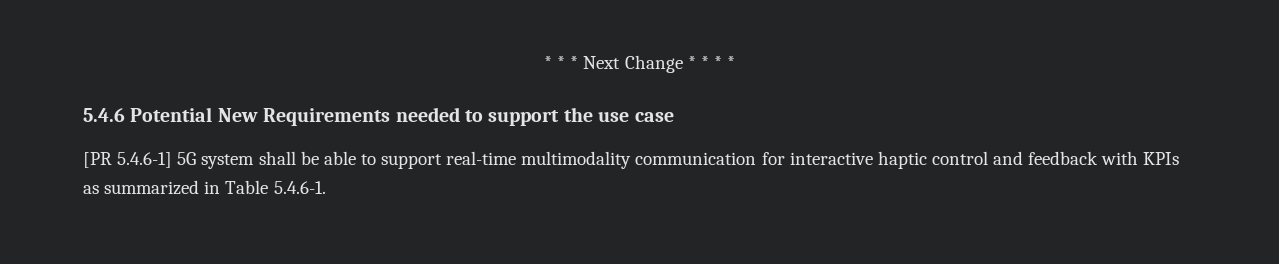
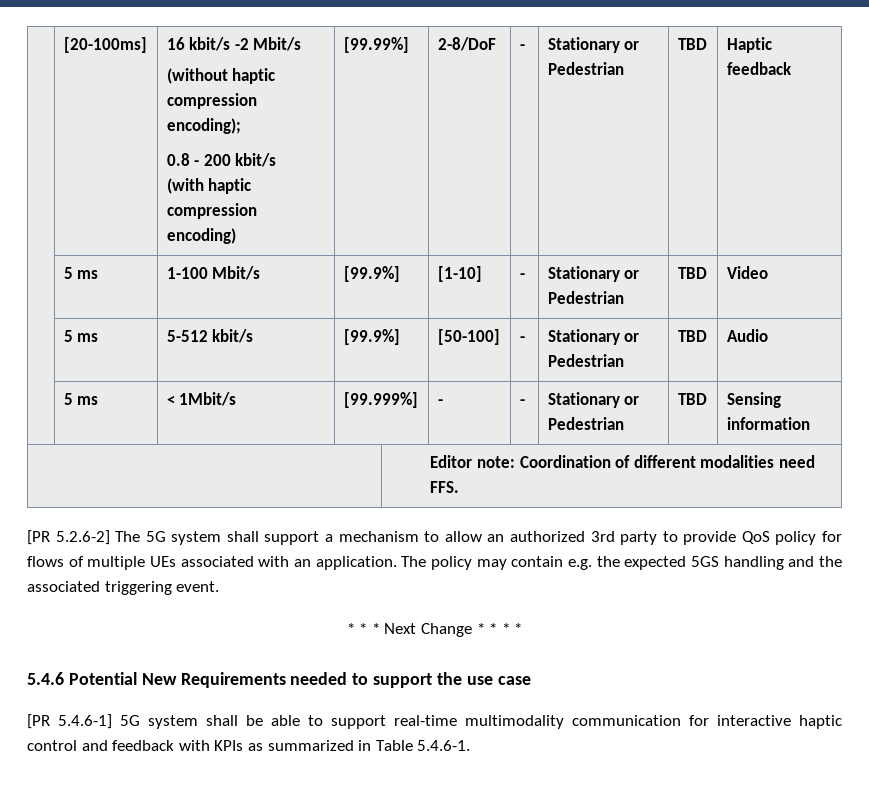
(543, 62) none -> [63,37,147,53] [166,37,302,51] [166,68,276,84] [166,93,257,109] [166,118,241,134] [166,153,277,167] [166,178,252,194] [166,203,257,219] [166,228,236,244] [343,37,409,53] [437,37,496,51] [519,44,525,50] [547,37,640,53] [547,62,624,75] [677,38,707,50] [726,37,772,53] [726,62,792,75] [63,267,99,279] [166,266,261,280] [343,266,400,282] [437,266,482,282] [519,273,525,279] [547,266,640,282] [547,291,624,304] [677,267,707,279] [726,266,768,279] [63,330,99,342] [166,329,254,343] [343,329,400,345] [437,329,500,345] [519,336,525,342] [547,329,640,345] [547,354,624,367] [677,330,707,342] [726,329,768,342] [63,393,99,405] [166,392,237,406] [343,392,418,408] [437,399,443,405] [519,399,525,405] [547,392,640,408] [547,417,624,430] [677,393,707,405] [726,392,781,408] [726,417,810,430] [430,455,815,468] [430,481,460,493] [27,530,842,545] [27,556,842,570] [27,581,220,595] | [20-100ms] | 16 kbit/s -2 Mbit/s // (without haptic compression encoding); // 0.8 - 200 kbit/s // (with haptic compression encoding) | [99.99%] | 2-8/DoF | - | Stationary or Pedestrian | TBD | Haptic feedback // | 5 ms | 1-100 Mbit/s | [99.9%] | [1-10] | - | Stationary or Pedestrian | TBD | Video // | 5 ms | 5-512 kbit/s | [99.9%] | [50-100] | - | Stationary or Pedestrian | TBD | Audio // | 5 ms | < 1Mbit/s | [99.999%] | - | - | Stationary or Pedestrian | TBD | Sensing information // | Editor note: Coordination of different modalities need FFS. // [PR 5.2.6-2] The 5G system shall support a mechanism to allow an authorized 3rd party to provide QoS policy for flows of multiple UEs associated with an application. The policy may contain e.g. the expected 5GS handling and the associated triggering event. //

